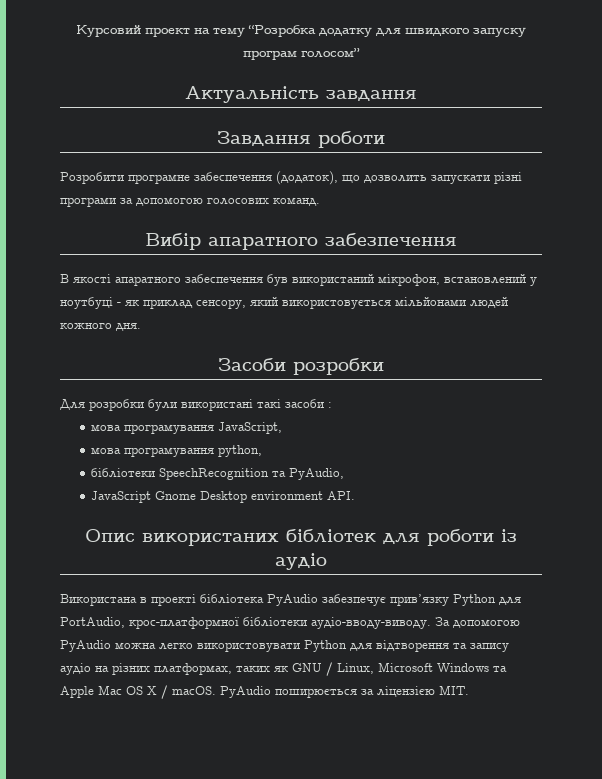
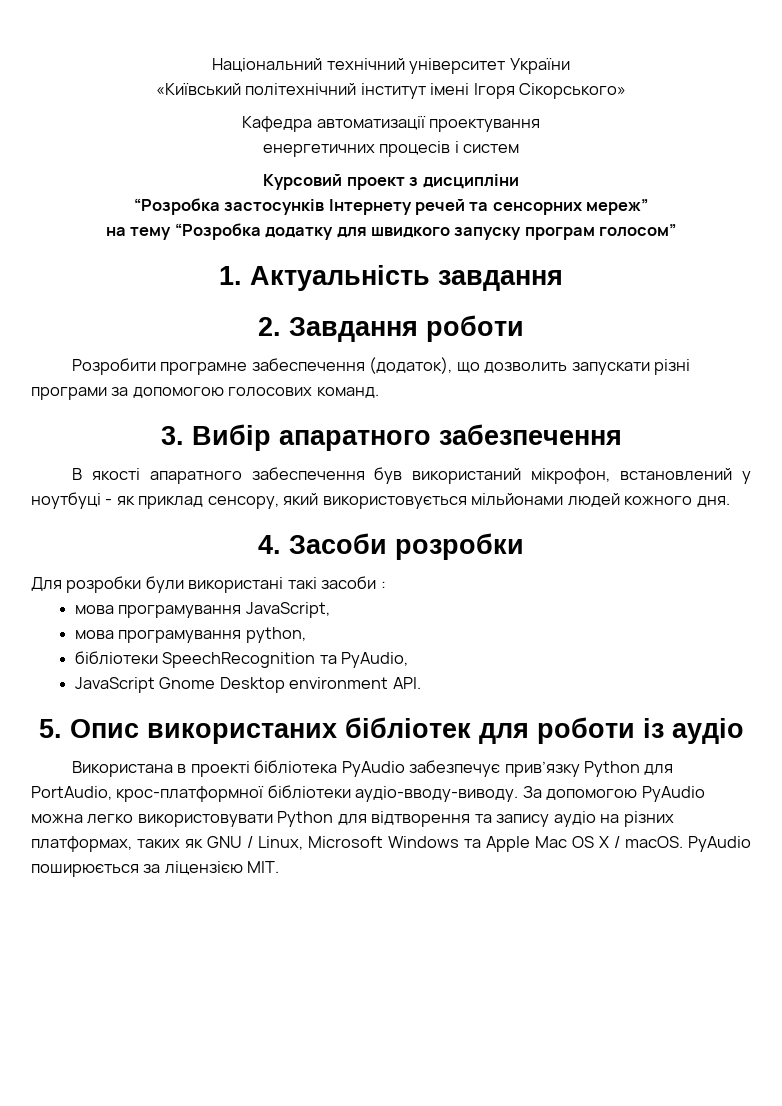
[76,25,190,37] Курсовий проект -> [212,58,570,74] [155,83,627,99] [242,116,540,132] [262,141,520,157] [263,174,519,190] [133,198,649,215] Національний технічний університет України // «Київський політехнічний інститут імені Ігоря Сікорського» // Кафедра автоматизації проектування // енергетичних процесів і систем // Курсовий проект з дисципліни // “Розробка застосунків Інтернету речей та сенсорних мереж” //
(360, 53) none -> [219,266,242,285] 1.
(417, 95) none -> [258,317,281,336] 2.
(320, 201) none -> [160,426,184,445] 3.
(141, 327) none -> [258,535,281,554] 4.
(356, 495) none -> [38,719,62,738] 5.

